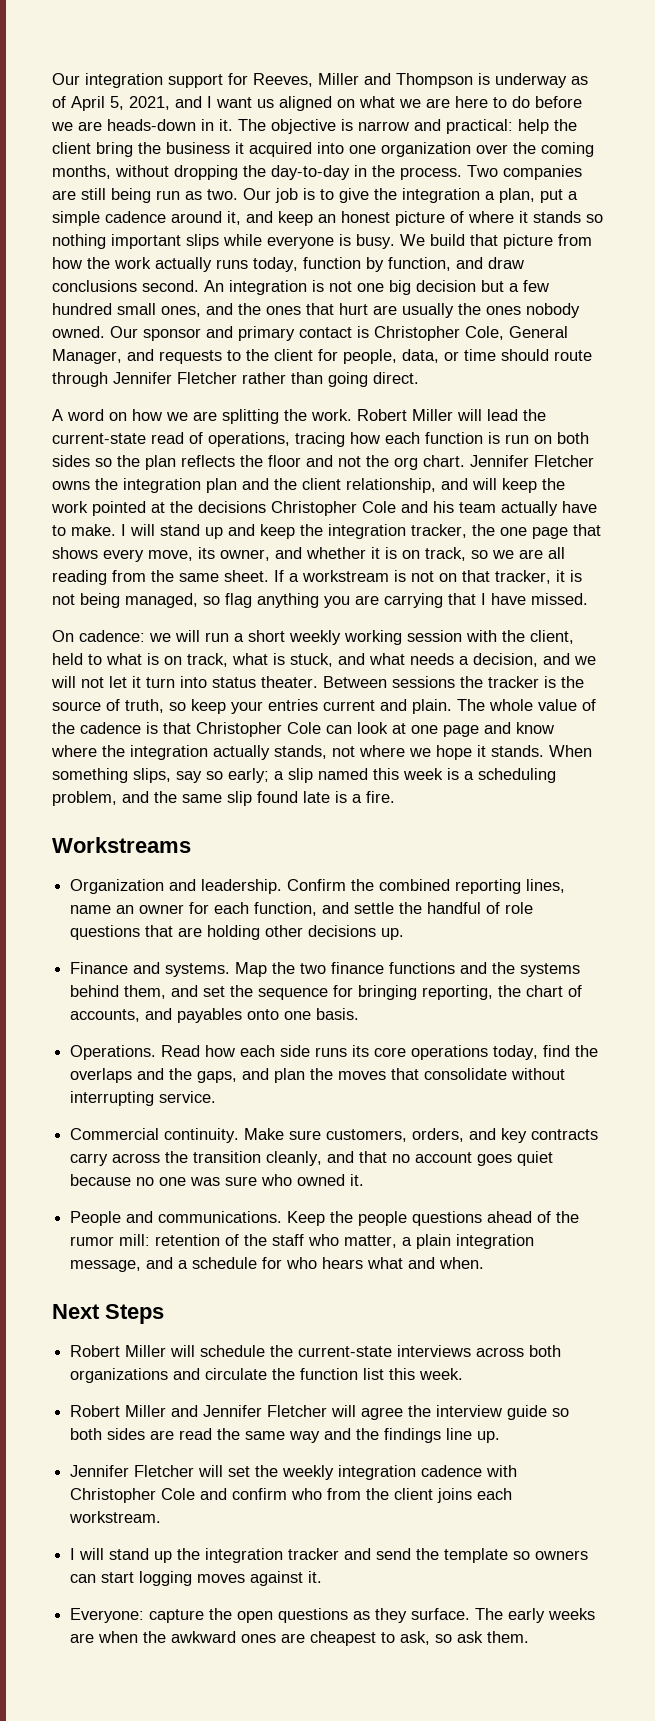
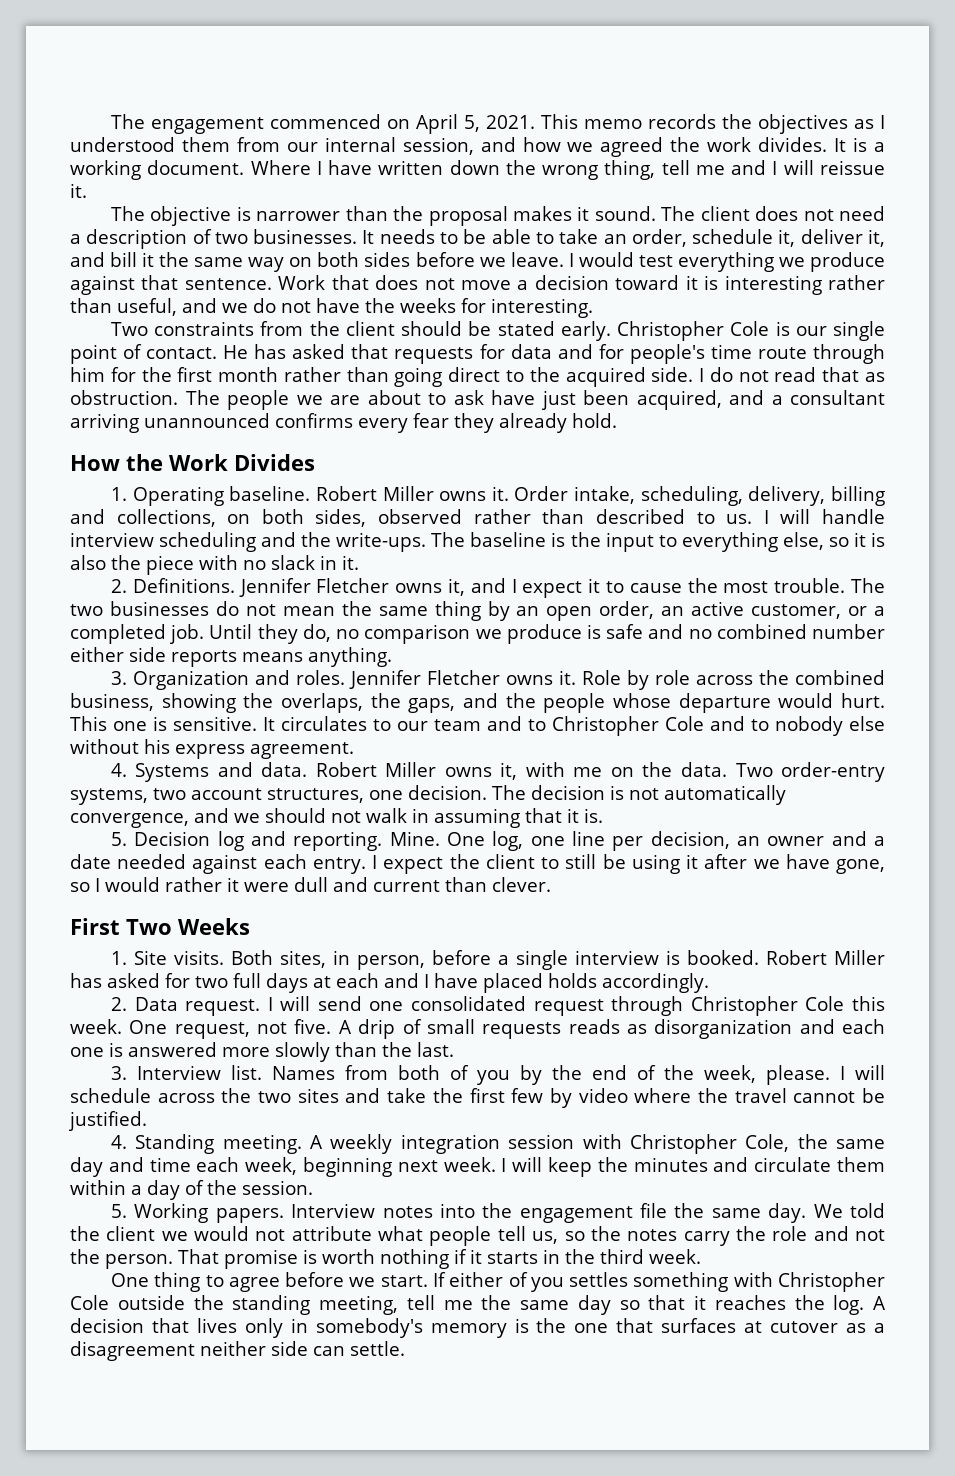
[52,73,588,88] [52,96,582,111] [51,119,233,131] Our integration support for Reeves, Miller and Thompson is underway as of April 5, 2021, and I want us aligned on what we are here to do before we are heads-down in it. -> [110,114,886,134] [70,137,885,157] [70,160,885,180] [70,183,87,198] The engagement commenced on April 5, 2021. This memo records the objectives as I understood them from our internal session, and how we agreed the work divides. It is a working document. Where I have written down the wrong thing, tell me and I will reissue it. //
[358,119,577,134] [52,142,594,157] [52,165,582,180] [52,188,578,203] [52,211,603,226] [52,234,592,249] [52,257,524,272] [52,280,549,295] [52,303,580,318] [52,326,568,341] [52,349,592,364] [52,372,419,387] [52,409,546,424] [52,432,589,447] [52,455,594,470] [52,478,565,493] [51,501,597,516] [52,524,601,539] [52,547,565,562] [52,570,582,585] [52,593,588,608] [52,630,574,645] [52,653,596,667] [51,676,584,688] [52,699,596,714] [52,722,554,737] [51,745,592,760] [52,768,556,783] [52,791,395,806] [52,837,191,853] [70,879,566,894] [70,902,534,916] [70,925,405,940] [70,962,581,977] [70,985,583,1000] [70,1008,360,1023] [70,1045,599,1060] [70,1068,566,1083] [70,1091,217,1106] [70,1128,599,1143] [70,1151,554,1166] [70,1174,365,1186] [70,1211,580,1226] [70,1234,535,1249] [70,1257,485,1272] [52,1304,164,1324] [70,1345,562,1357] [70,1368,464,1383] [70,1405,570,1420] [70,1428,501,1443] [70,1465,518,1480] [70,1488,513,1503] [69,1511,162,1523] [70,1548,589,1563] [70,1571,323,1586] [70,1608,596,1623] [70,1631,530,1646] narrow and practical: help the client bring the business it acquired into one organization over the coming months, without dropping the day-to-day in the process. Two companies are still being run as two. Our job is to give the integration a plan, put a simple cadence around it, and keep an honest picture of where it stands so nothing important slips while everyone is busy. We build that picture from how the work actually runs today, function by function, and draw conclusions second. An integration is not one big decision but a few hundred small ones, and the ones that hurt are usually the ones nobody owned. Our sponsor and primary contact is Christopher Cole, General Manager, and requests to the client for people, data, or time should route through Jennifer Fletcher rather than going direct. // A word on how we are splitting the work. Robert Miller will lead the current-state read of operations, tracing how each function is run on both sides so the plan reflects the floor and not the org chart. Jennifer Fletcher owns the integration plan and the client relationship, and will keep the work pointed at the decisions Christopher Cole and his team actually have to make. I will stand up and keep the integration tracker, the one page that shows every move, its owner, and whether it is on track, so we are all reading from the same sheet. If a workstream is not on that tracker, it is not being managed, so flag anything you are carrying that I have missed. // On cadence: we will run a short weekly working session with the client, held to what is on track, what is stuck, and what needs a decision, and we will not let it turn into status theater. Between sessions the tracker is the source of truth, so keep your entries current and plain. The whole value of the cadence is that Christopher Cole can look at one page and know where the integration actually stands, not where we hope it stands. When something slips, say so early; a slip named this week is a scheduling problem, and the same slip found late is a fire. // Workstreams // Organization and leadership. Confirm the combined reporting lines, name an owner for each function, and settle the handful of role questions that are holding other decisions up. // Finance and systems. Map the two finance functions and the systems behind them, and set the sequence for bringing reporting, the chart of accounts, and payables onto one basis. // Operations. Read how each side runs its core operations today, find the overlaps and the gaps, and plan the moves that consolidate without interrupting service. // Commercial continuity. Make sure customers, orders, and key contracts carry across the transition cleanly, and that no account goes quiet because no one was sure who owned it. // People and communications. Keep the people questions ahead of the rumor mill: retention of the staff who matter, a plain integration message, and a schedule for who hears what and when. // Next Steps // Robert Miller will schedule the current-state interviews across both organizations and circulate the function list this week. // Robert Miller and Jennifer Fletcher will agree the interview guide so both sides are read the same way and the findings line up. // Jennifer Fletcher will set the weekly integration cadence with Christopher Cole and confirm who from the client joins each workstream. // I will stand up the integration tracker and send the template so owners can start logging moves against it. // Everyone: capture the open questions as they surface. The early weeks are when the awkward ones are cheapest to ask, so ask them. -> [256,206,886,226] [70,229,885,249] [70,252,885,272] [70,275,886,295] [70,298,593,318] [110,321,885,341] [70,344,886,364] [70,367,886,387] [70,390,885,410] [70,413,617,433] [70,454,315,471] [110,486,885,506] [70,509,886,527] [70,532,886,552] [70,555,359,575] [110,578,885,598] [70,601,885,621] [70,624,885,644] [70,647,392,667] [110,670,886,690] [70,693,885,713] [70,716,885,736] [70,739,354,759] [110,762,885,782] [70,785,786,805] [70,808,603,828] [110,831,886,851] [70,854,886,874] [70,877,551,892] [70,918,250,935] [110,950,885,970] [70,973,709,993] [110,996,885,1016] [70,1019,885,1039] [70,1042,454,1062] [110,1065,885,1085] [70,1088,885,1108] [68,1111,147,1131] [110,1134,886,1154] [70,1157,885,1177] [70,1180,313,1200] [110,1203,885,1223] [70,1226,886,1246] [70,1249,701,1269] [110,1272,885,1292] [70,1295,886,1315] [70,1318,885,1338] [70,1341,405,1361] narrower than the proposal makes it sound. The client does not need a description of two businesses. It needs to be able to take an order, schedule it, deliver it, and bill it the same way on both sides before we leave. I would test everything we produce against that sentence. Work that does not move a decision toward it is interesting rather than useful, and we do not have the weeks for interesting. // Two constraints from the client should be stated early. Christopher Cole is our single point of contact. He has asked that requests for data and for people's time route through him for the first month rather than going direct to the acquired side. I do not read that as obstruction. The people we are about to ask have just been acquired, and a consultant arriving unannounced confirms every fear they already hold. // How the Work Divides // 1. Operating baseline. Robert Miller owns it. Order intake, scheduling, delivery, billing and collections, on both sides, observed rather than described to us. I will handle interview scheduling and the write-ups. The baseline is the input to everything else, so it is also the piece with no slack in it. // 2. Definitions. Jennifer Fletcher owns it, and I expect it to cause the most trouble. The two businesses do not mean the same thing by an open order, an active customer, or a completed job. Until they do, no comparison we produce is safe and no combined number either side reports means anything. // 3. Organization and roles. Jennifer Fletcher owns it. Role by role across the combined business, showing the overlaps, the gaps, and the people whose departure would hurt. This one is sensitive. It circulates to our team and to Christopher Cole and to nobody else without his express agreement. // 4. Systems and data. Robert Miller owns it, with me on the data. Two order-entry systems, two account structures, one decision. The decision is not automatically convergence, and we should not walk in assuming that it is. // 5. Decision log and reporting. Mine. One log, one line per decision, an owner and a date needed against each entry. I expect the client to still be using it after we have gone, so I would rather it were dull and current than clever. // First Two Weeks // 1. Site visits. Both sites, in person, before a single interview is booked. Robert Miller has asked for two full days at each and I have placed holds accordingly. // 2. Data request. I will send one consolidated request through Christopher Cole this week. One request, not five. A drip of small requests reads as disorganization and each one is answered more slowly than the last. // 3. Interview list. Names from both of you by the end of the week, please. I will schedule across the two sites and take the first few by video where the travel cannot be justified. // 4. Standing meeting. A weekly integration session with Christopher Cole, the same day and time each week, beginning next week. I will keep the minutes and circulate them within a day of the session. // 5. Working papers. Interview notes into the engagement file the same day. We told the client we would not attribute what people tell us, so the notes carry the role and not the person. That promise is worth nothing if it starts in the third week. // One thing to agree before we start. If either of you settles something with Christopher Cole outside the standing meeting, tell me the same day so that it reaches the log. A decision that lives only in somebody's memory is the one that surfaces at cutover as a disagreement neither side can settle.

